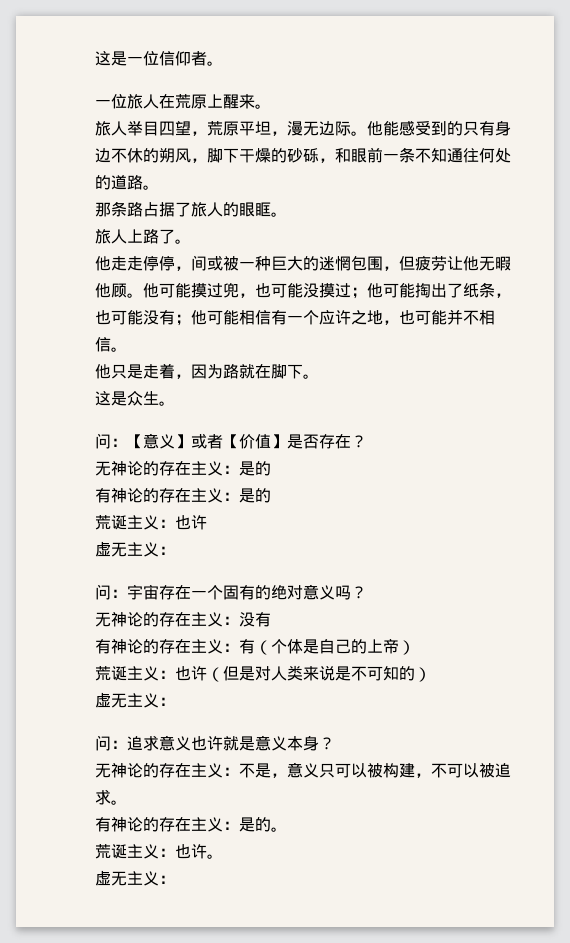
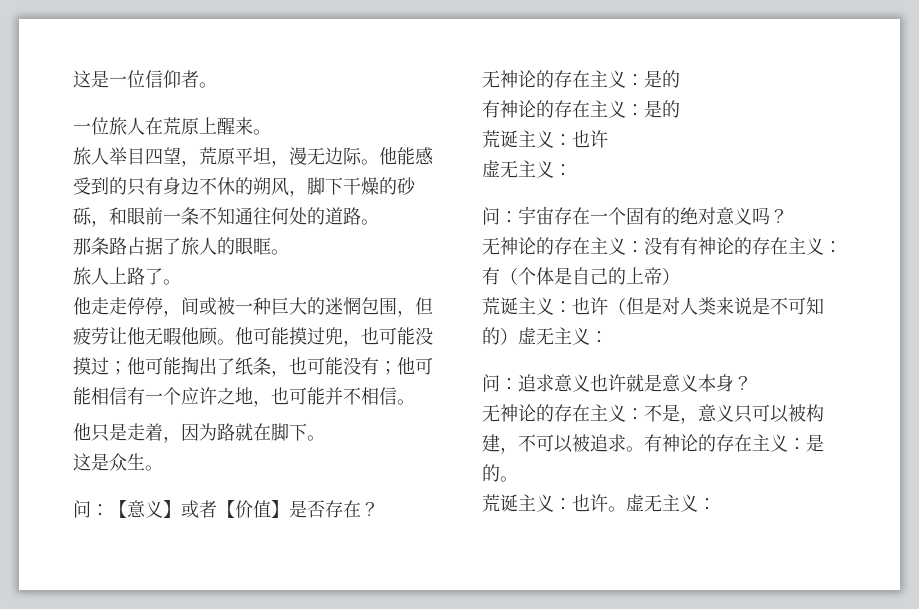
(271, 619) // -> (680, 246) none
(431, 674) // -> (518, 336) none
(127, 802) // -> (644, 449) none
(223, 856) // -> (626, 509) none

